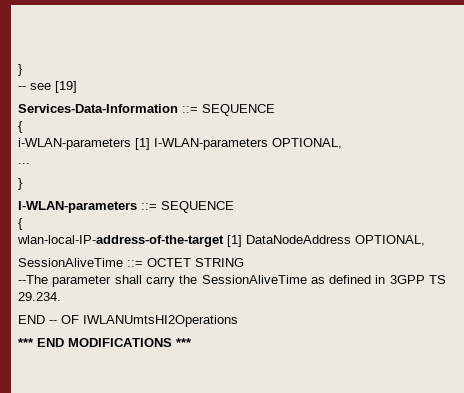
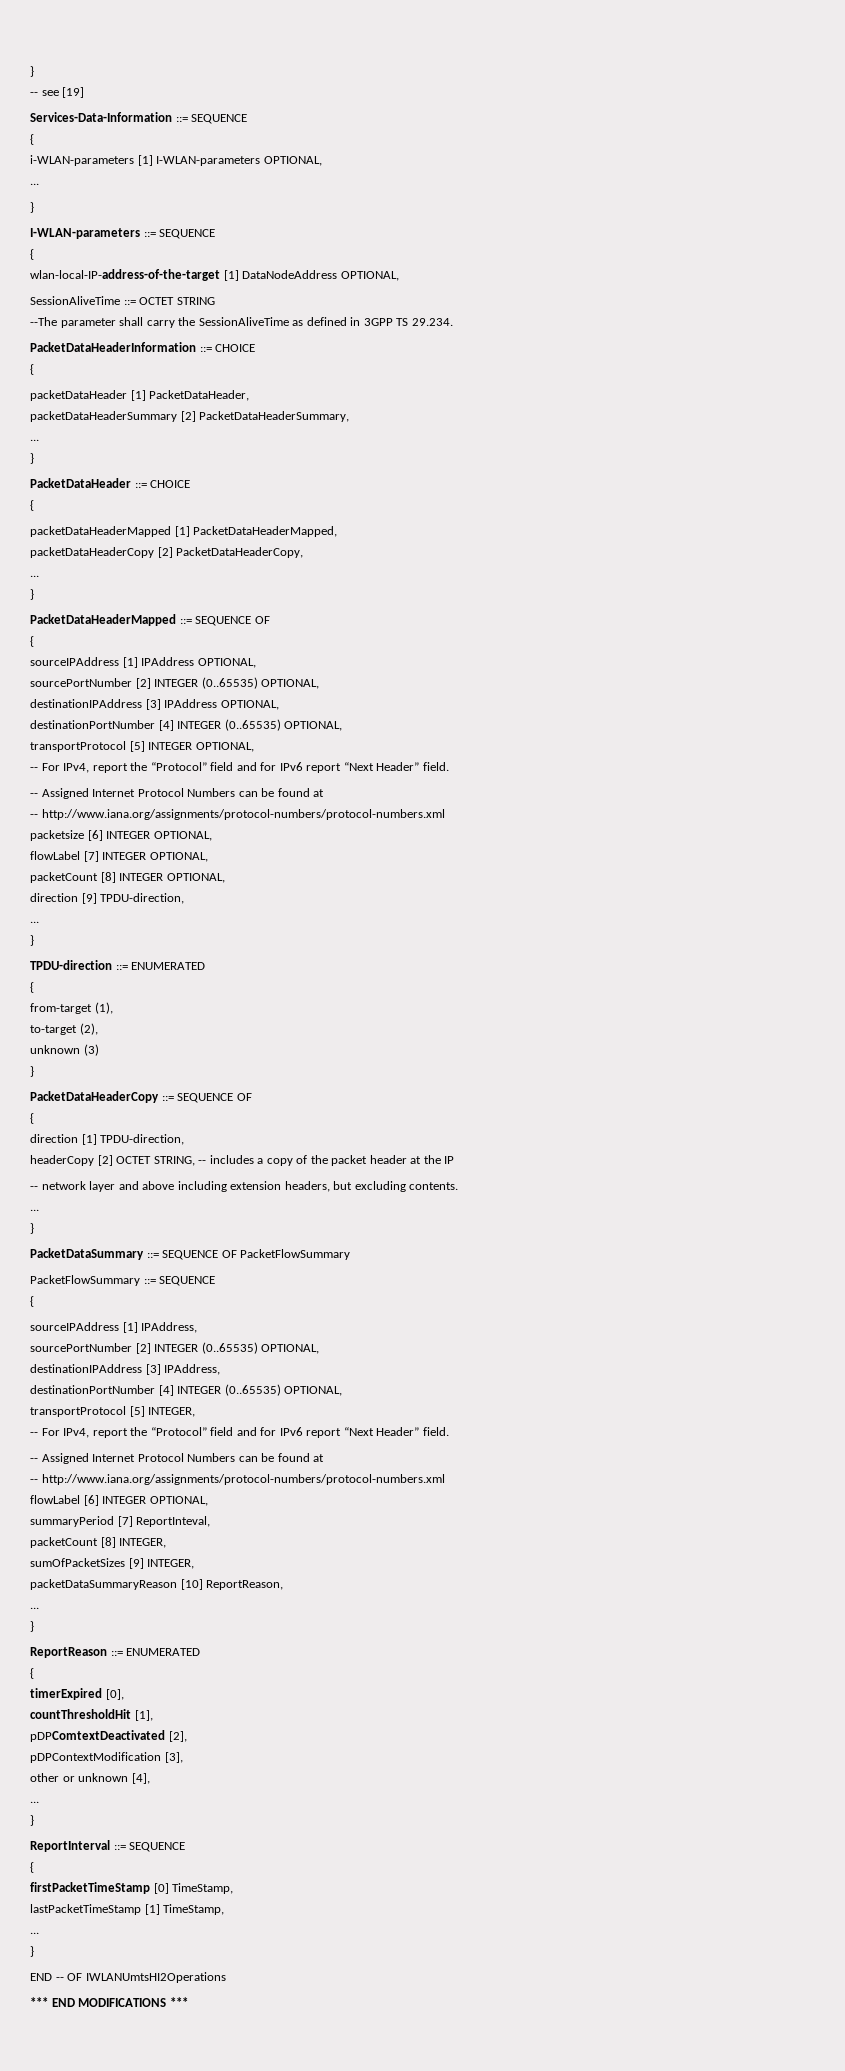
(61, 296) none -> [30,342,256,352] [30,364,34,375] [30,390,250,401] [30,411,350,422] [30,439,39,441] [30,453,34,464] [30,478,191,488] [30,500,34,511] [30,526,338,537] [30,547,304,558] [30,575,39,577] [30,589,34,600] [30,614,270,626] [30,636,34,647] [30,657,256,668] [30,677,320,689] [30,699,279,710] [30,719,343,731] [30,741,254,752] [30,762,449,773] [30,788,325,799] [30,809,445,820] [30,830,212,841] [30,851,208,862] [30,872,225,883] [30,893,185,904] [30,921,39,923] [30,935,34,946] [30,960,206,970] [30,982,34,993] [30,1002,113,1014] [30,1023,98,1035] [30,1044,99,1056] [30,1066,34,1077] [30,1091,252,1103] [30,1113,34,1124] [30,1134,185,1145] [30,1155,455,1166] [30,1181,459,1192] [30,1209,39,1211] [30,1223,34,1234] [30,1248,351,1260] [30,1275,216,1286] [30,1296,34,1307] [30,1322,198,1333] [30,1342,320,1354] [30,1364,221,1375] [30,1384,343,1396] [30,1406,196,1417] [30,1427,449,1438] [30,1453,325,1464] [30,1474,445,1485] [30,1495,208,1506] [30,1516,211,1527] [30,1537,167,1548] [30,1558,195,1569] [30,1579,284,1590] [30,1607,39,1609] [30,1621,34,1632] [30,1647,201,1658] [30,1668,34,1679] [30,1688,124,1700] [30,1709,153,1721] [30,1730,187,1742] [30,1752,183,1763] [30,1773,150,1784] [30,1801,39,1803] [30,1815,34,1826] [30,1840,186,1852] [30,1862,34,1873] [30,1882,234,1894] [30,1904,225,1915] [30,1932,39,1934] [30,1946,34,1957] // PacketDataHeaderInformation ::= CHOICE // { // packetDataHeader [1] PacketDataHeader, // packetDataHeaderSummary [2] PacketDataHeaderSummary, // ... // } // PacketDataHeader ::= CHOICE // { // packetDataHeaderMapped [1] PacketDataHeaderMapped, // packetDataHeaderCopy [2] PacketDataHeaderCopy, // ... // } // PacketDataHeaderMapped ::= SEQUENCE OF // { // sourceIPAddress [1] IPAddress OPTIONAL, // sourcePortNumber [2] INTEGER (0..65535) OPTIONAL, // destinationIPAddress [3] IPAddress OPTIONAL, // destinationPortNumber [4] INTEGER (0..65535) OPTIONAL, // transportProtocol [5] INTEGER OPTIONAL, // -- For IPv4, report the “Protocol” field and for IPv6 report “Next Header” field. // -- Assigned Internet Protocol Numbers can be found at // -- http://www.iana.org/assignments/protocol-numbers/protocol-numbers.xml // packetsize [6] INTEGER OPTIONAL, // flowLabel [7] INTEGER OPTIONAL, // packetCount [8] INTEGER OPTIONAL, // direction [9] TPDU-direction, // ... // } // TPDU-direction ::= ENUMERATED // { // from-target (1), // to-target (2), // unknown (3) // } // PacketDataHeaderCopy ::= SEQUENCE OF // { // direction [1] TPDU-direction, // headerCopy [2] OCTET STRING, -- includes a copy of the packet header at the IP // -- network layer and above including extension headers, but excluding contents. // ... // } // PacketDataSummary ::= SEQUENCE OF PacketFlowSummary // PacketFlowSummary ::= SEQUENCE // { // sourceIPAddress [1] IPAddress, // sourcePortNumber [2] INTEGER (0..65535) OPTIONAL, // destinationIPAddress [3] IPAddress, // destinationPortNumber [4] INTEGER (0..65535) OPTIONAL, // transportProtocol [5] INTEGER, // -- For IPv4, report the “Protocol” field and for IPv6 report “Next Header” field. // -- Assigned Internet Protocol Numbers can be found at // -- http://www.iana.org/assignments/protocol-numbers/protocol-numbers.xml // flowLabel [6] INTEGER OPTIONAL, // summaryPeriod [7] ReportInteval, // packetCount [8] INTEGER, // sumOfPacketSizes [9] INTEGER, // packetDataSummaryReason [10] ReportReason, // ... // } // ReportReason ::= ENUMERATED // { // timerExpired [0], // countThresholdHit [1], // pDPComtextDeactivated [2], // pDPContextModification [3], // other or unknown [4], // ... // } // ReportInterval ::= SEQUENCE // { // firstPacketTimeStamp [0] TimeStamp, // lastPacketTimeStamp [1] TimeStamp, // ... // }

